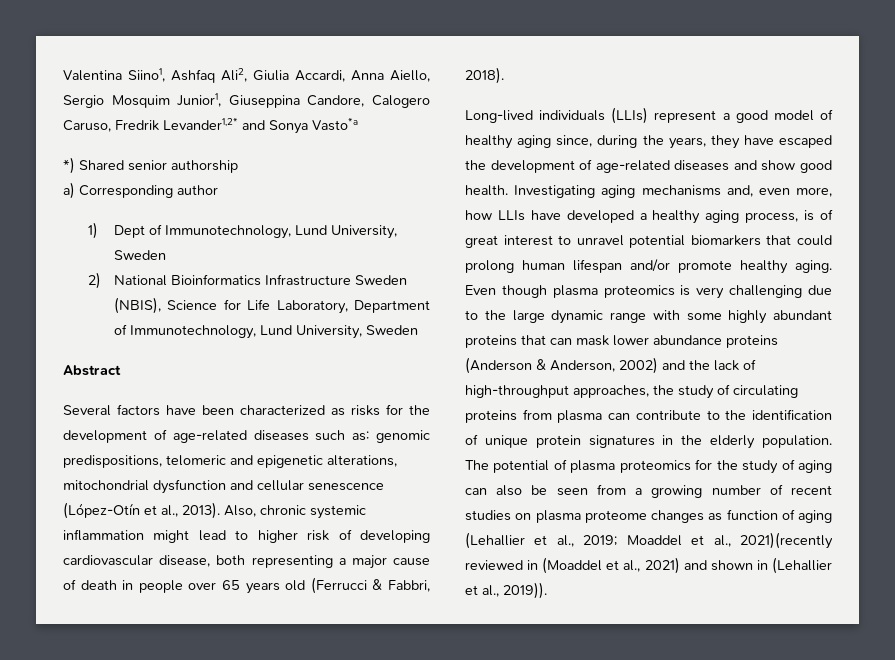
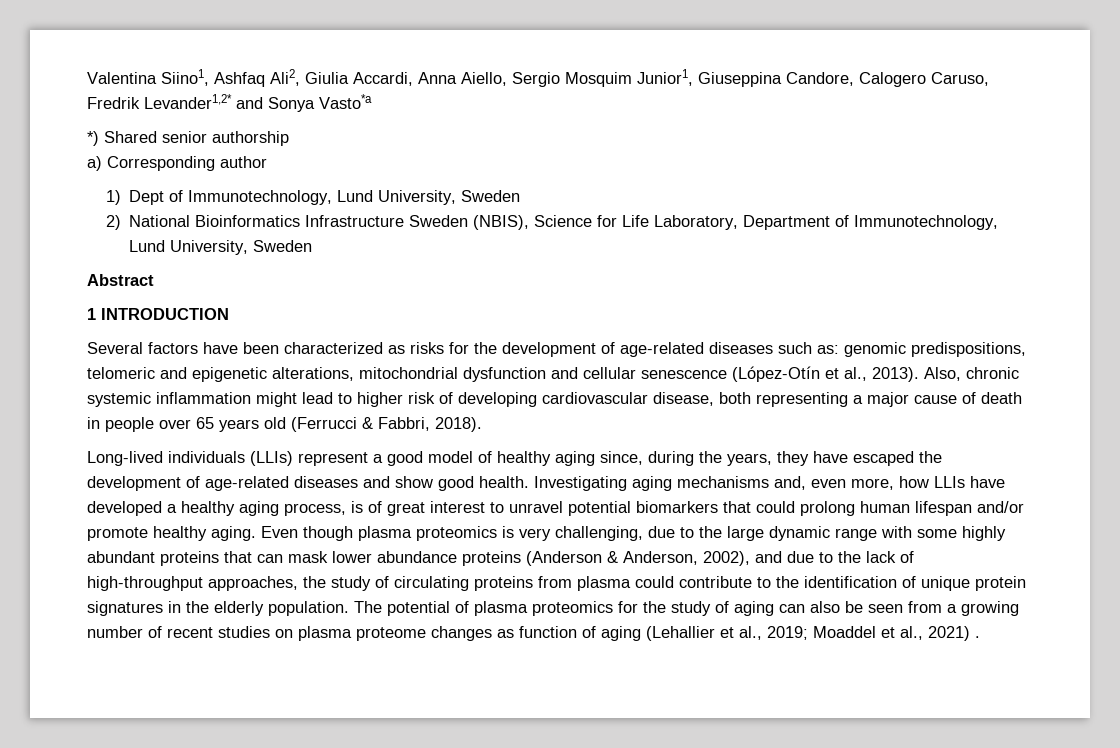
(121, 370) none -> [87,308,229,320] // 1 INTRODUCTION
[729,285,803,298] challenging -> [555,526,643,541] challenging,
[619,357,685,374] 2002) and -> [703,551,833,566] 2002), and due to
[608,413,631,420] can -> [635,576,674,588] could
[740,532,833,549] [465,557,832,574] [465,582,547,599] 2021)(recently reviewed in (Moaddel et al., 2021) and shown in (Lehallier et al., 2019)). -> [928,626,980,641] 2021) .

